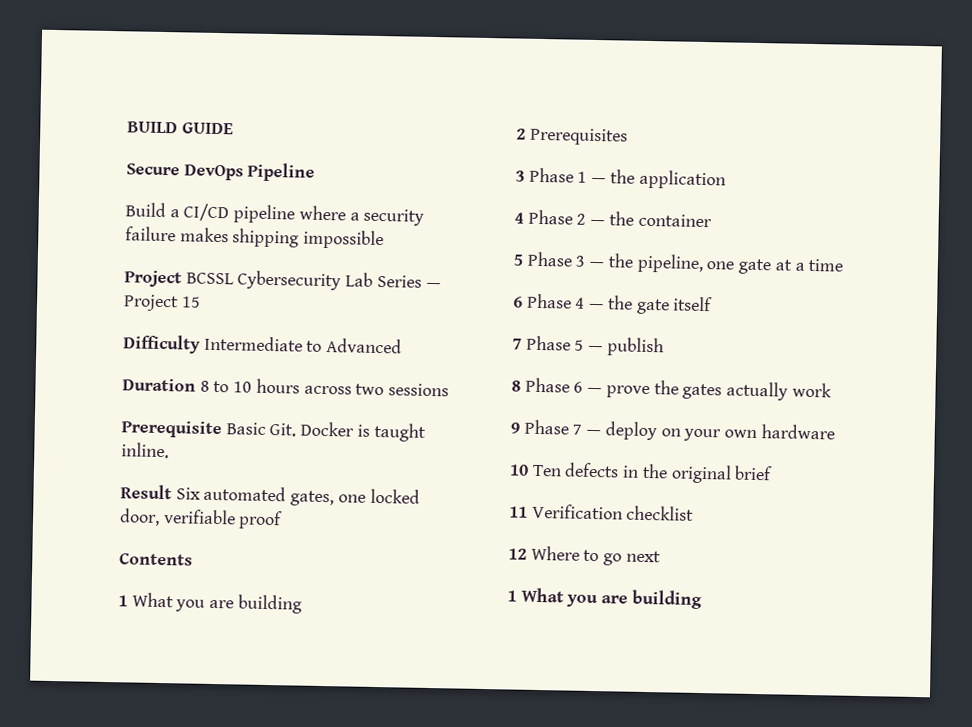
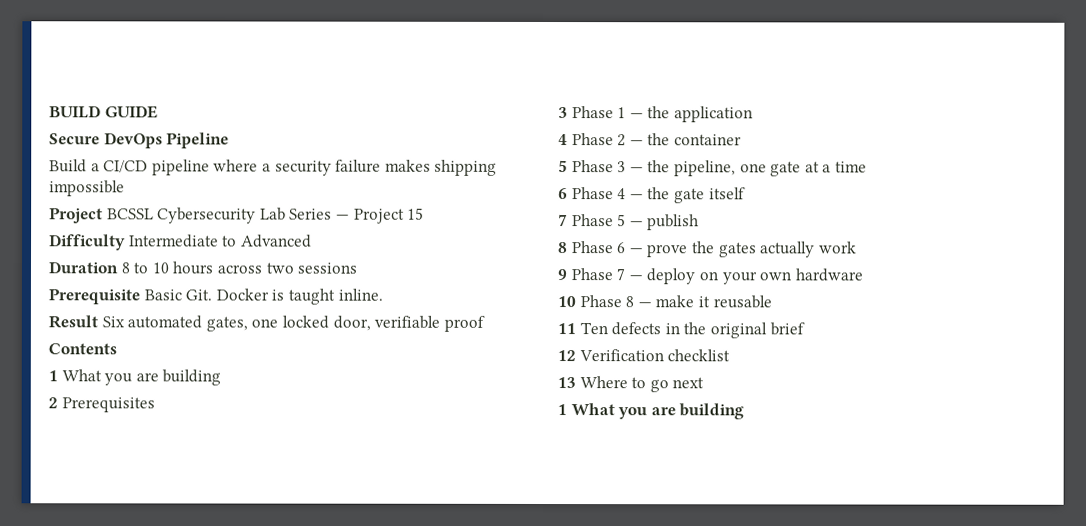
(529, 470) none -> [579,295,772,309] [557,323,576,335] Phase 8 — make it reusable // 11
[509,506,528,518] 11 -> [557,350,576,362] 12
[508,548,527,560] 12 -> [557,377,576,389] 13

